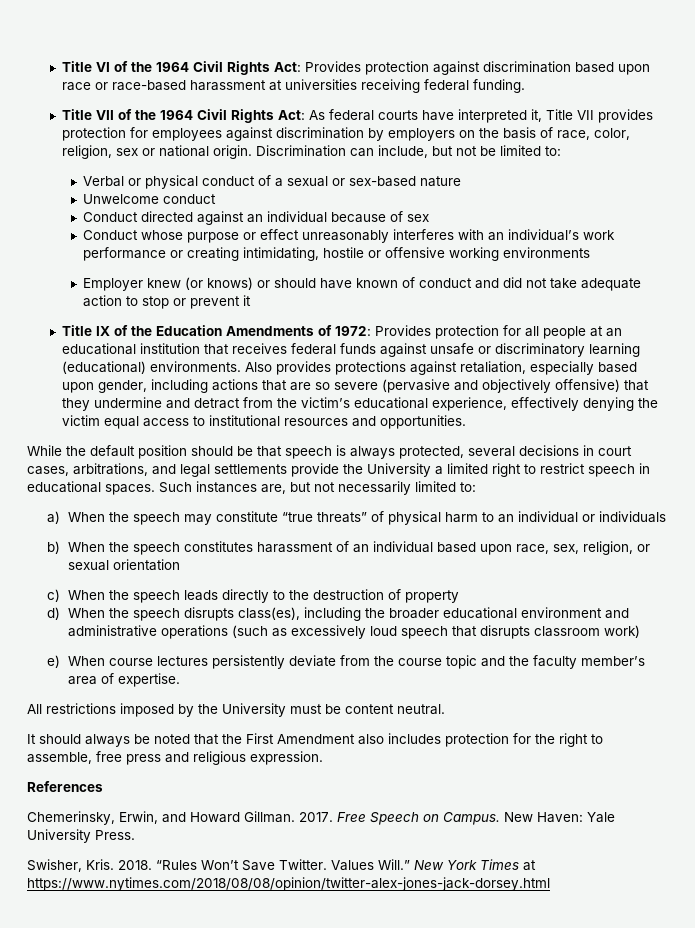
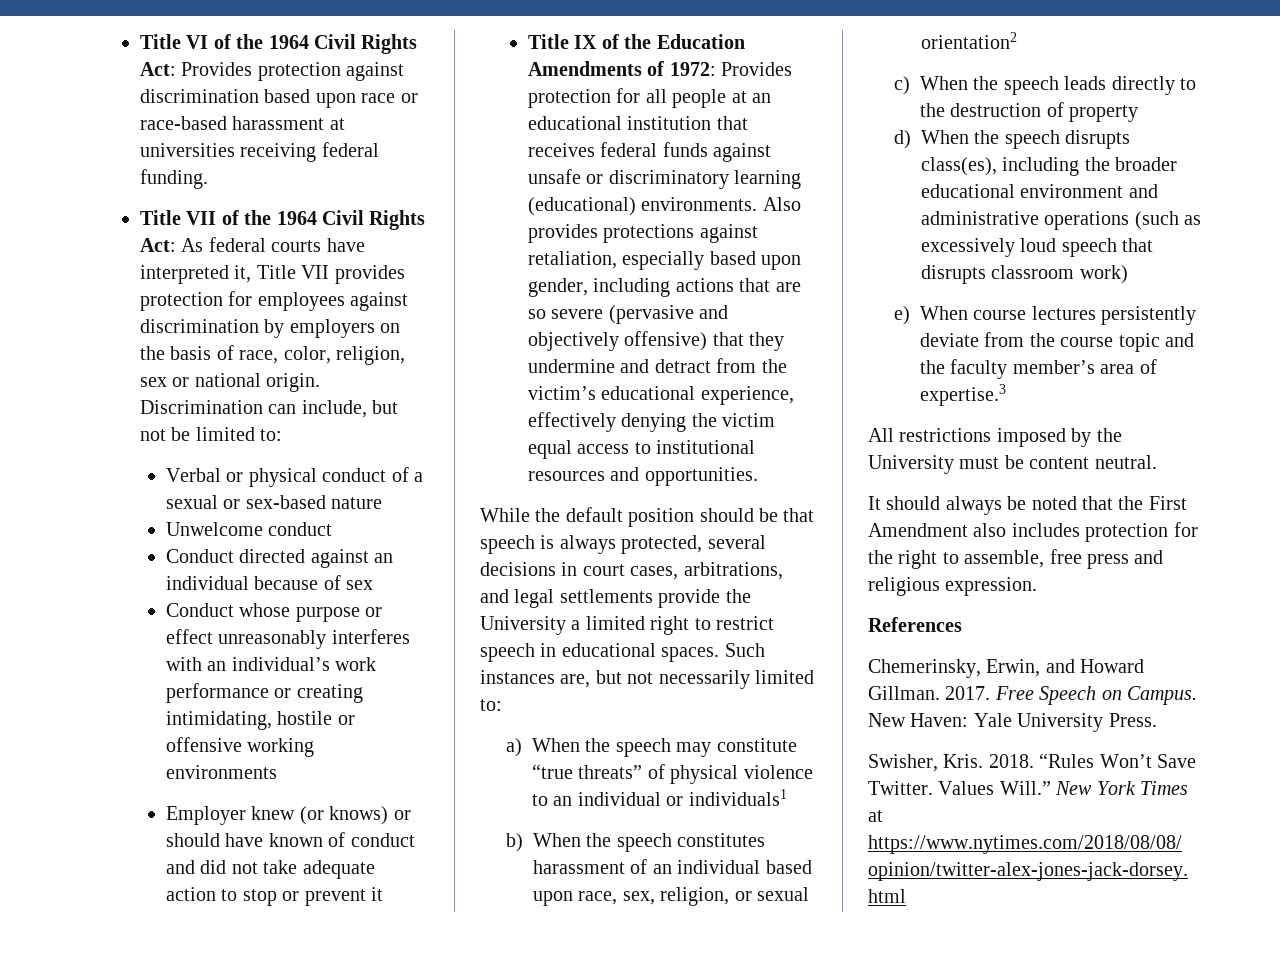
[444,512,478,523] harm -> [743,765,813,779] violence
[598,511,666,523] individuals -> [688,789,787,806] individuals1
[112,559,180,571] orientation -> [921,32,1018,49] orientation2
[117,673,180,687] expertise. -> [920,384,1007,406] expertise.3

